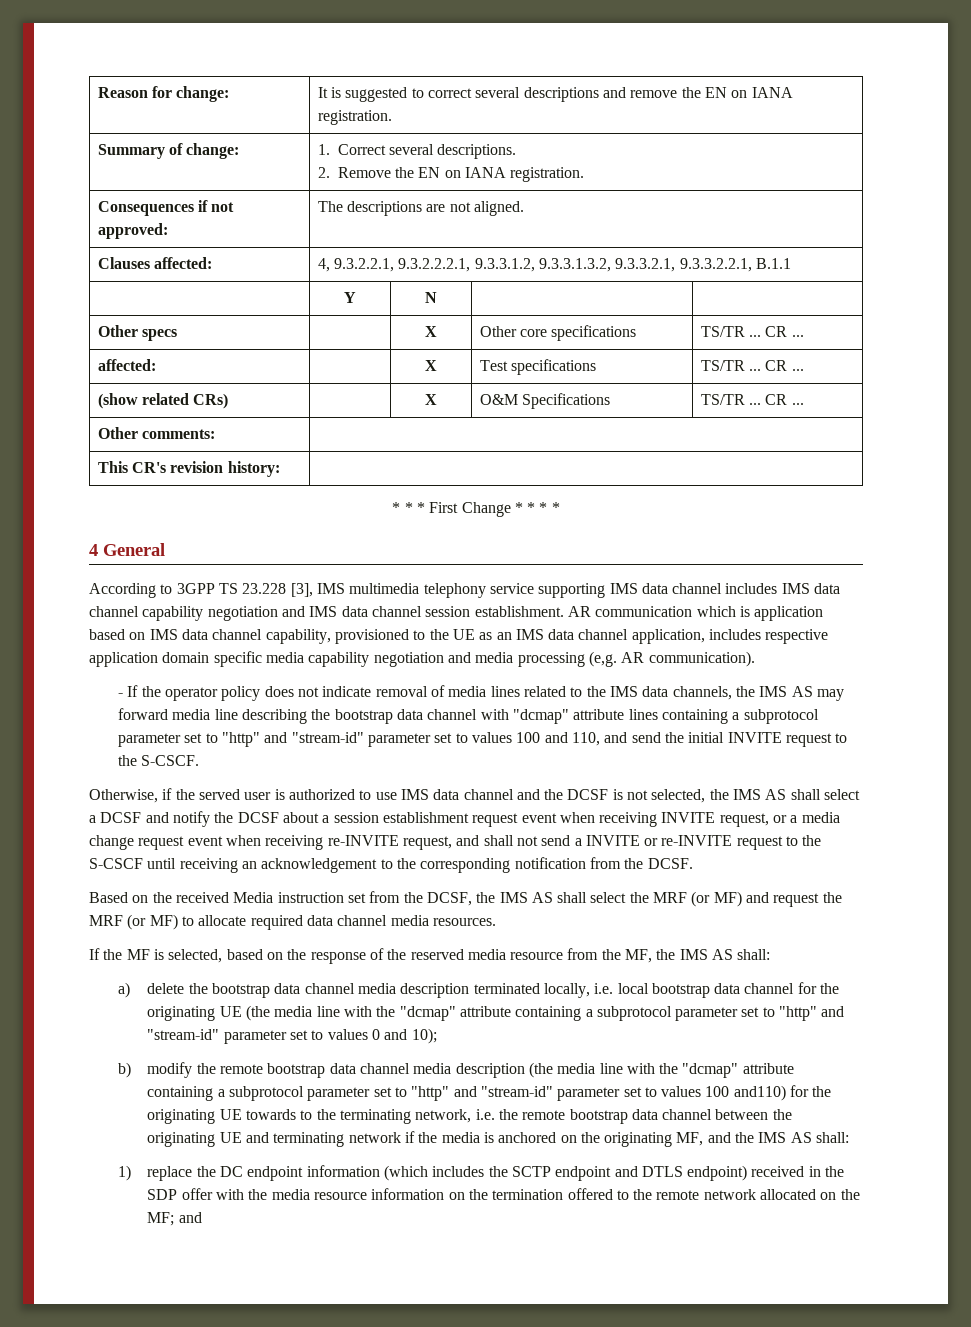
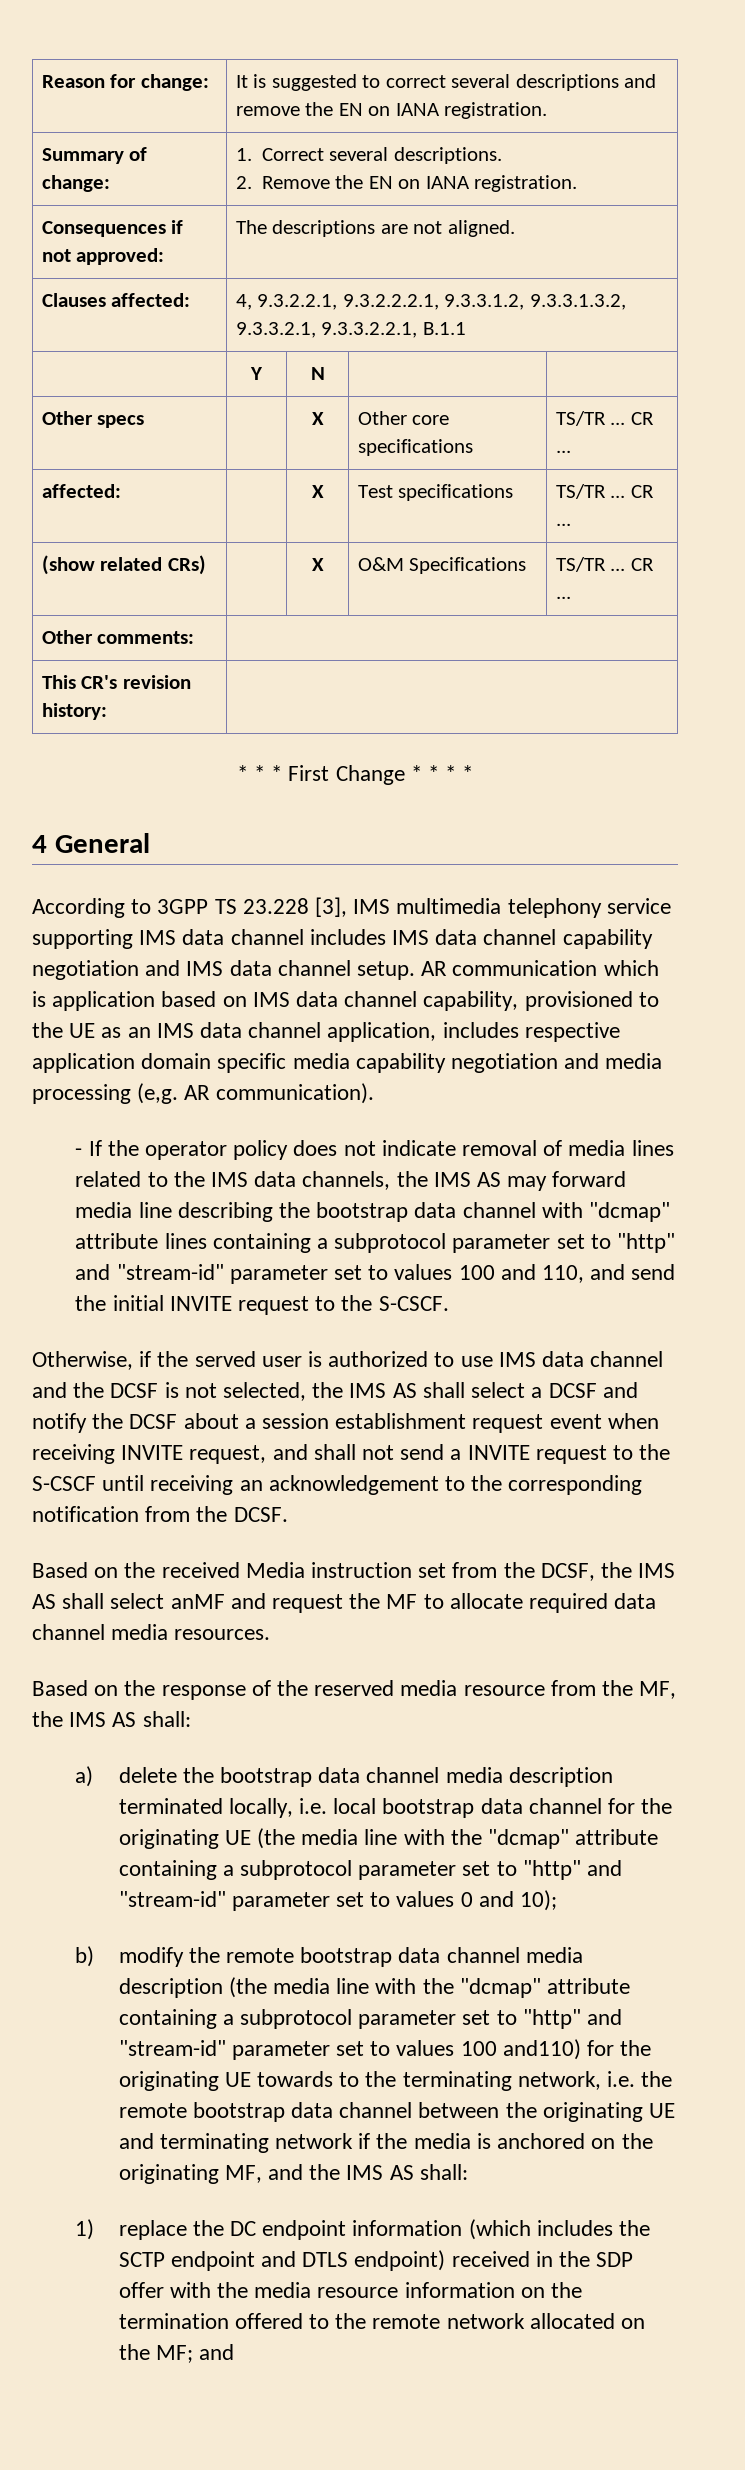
[425,606,564,617] session establishment. -> [357,961,416,980] setup.
[773,812,840,823] [89,835,452,850] or a media change request event when receiving re-INVITE request, -> (267, 1454) none
[644,835,733,846] or re-INVITE -> (530, 1452) none
[629,891,842,907] [89,914,178,930] the MRF (or MF) and request the MRF (or MF) -> [170,1593,418,1613] anMF and request the MF
[89,948,263,963] If the MF is selected, based -> [32,1680,88,1696] Based

